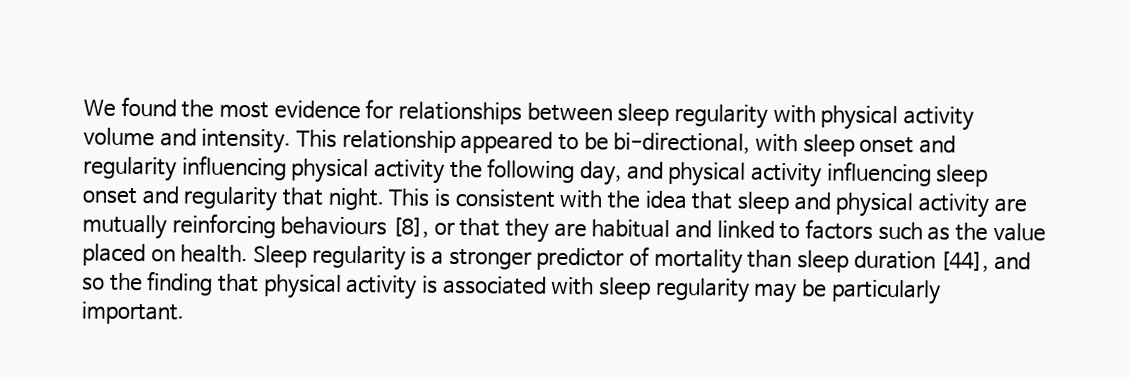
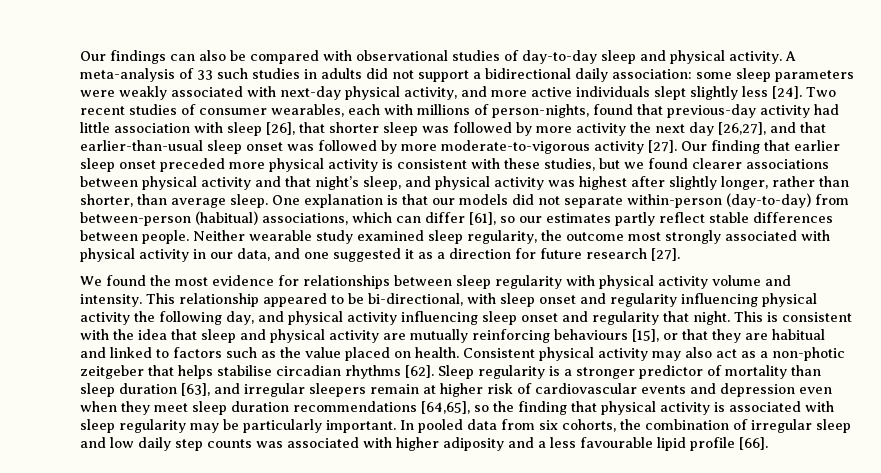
(83, 108) none -> [80,50,796,64] [80,68,854,82] [80,86,836,100] [80,104,839,118] [80,122,826,136] [80,140,840,154] [80,158,829,172] [80,176,849,190] [80,193,849,208] [80,211,833,226] [80,230,830,244] [80,248,680,262] Our findings can also be compared with observational studies of day-to-day sleep and physical activity. A meta-analysis of 33 such studies in adults did not support a bidirectional daily association: some sleep parameters were weakly associated with next-day physical activity, and more active individuals slept slightly less [24]. Two recent studies of consumer wearables, each with millions of person-nights, found that previous-day activity had little association with sleep [26], that shorter sleep was followed by more activity the next day [26,27], and that earlier-than-usual sleep onset was followed by more moderate-to-vigorous activity [27]. Our finding that earlier sleep onset preceded more physical activity is consistent with these studies, but we found clearer associations between physical activity and that night’s sleep, and physical activity was highest after slightly longer, rather than shorter, than average sleep. One explanation is that our models did not separate within-person (day-to-day) from between-person (habitual) associations, which can differ [61], so our estimates partly reflect stable differences between people. Neither wearable study examined sleep regularity, the outcome most strongly associated with physical activity in our data, and one suggested it as a direction for future research [27]. //
[391,217,429,238] [8], -> [632,329,659,342] [15],
(249, 254) none -> [463,347,845,361] [80,365,434,379] Consistent physical activity may also act as a non-photic zeitgeber that helps stabilise circadian rhythms [62].
[940,251,1031,272] [44], and -> [181,383,832,397] [80,401,470,415] [63], and irregular sleepers remain at higher risk of cardiovascular events and depression even when they meet sleep duration recommendations [64,65],
(184, 313) none -> [400,419,851,433] [80,437,768,451] In pooled data from six cohorts, the combination of irregular sleep and low daily step counts was associated with higher adiposity and a less favourable lipid profile [66].

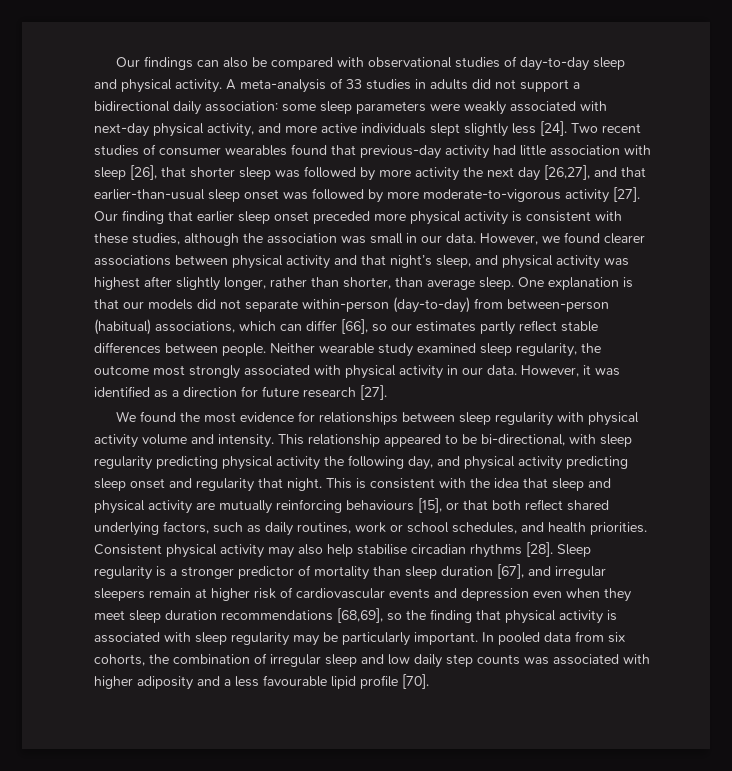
[217,68,248,79] such -> (362, 84) none
[271,104,589,118] wearables, each with millions of person-nights, -> [225,145,287,156] wearables
[599,158,620,169] but -> [184,233,538,246] although the association was small in our data. However,
[469,212,496,225] [61], -> [341,319,368,334] [66],
[237,248,414,262] data, and one suggested it -> [487,365,620,377] [94,386,150,397] data. However, it was identified
[539,293,758,307] onset and regularity influencing -> [94,456,218,470] regularity predicting
[401,311,478,325] influencing -> [566,456,628,469] predicting
[712,329,825,343] [80,347,459,361] they are habitual and linked to factors such as the value placed on health. -> [492,499,609,511] [94,521,647,536] both reflect shared underlying factors, such as daily routines, work or school schedules, and health priorities.
[716,347,845,361] [80,365,213,379] act as a non-photic zeitgeber that helps -> [327,544,353,557] help
[405,365,434,378] [62]. -> [526,542,553,557] [28].
[181,383,210,396] [63], -> [497,564,524,579] [67],
[421,401,470,414] [64,65], -> [337,608,383,623] [68,69],
[739,437,768,450] [66]. -> [402,674,429,689] [70].

